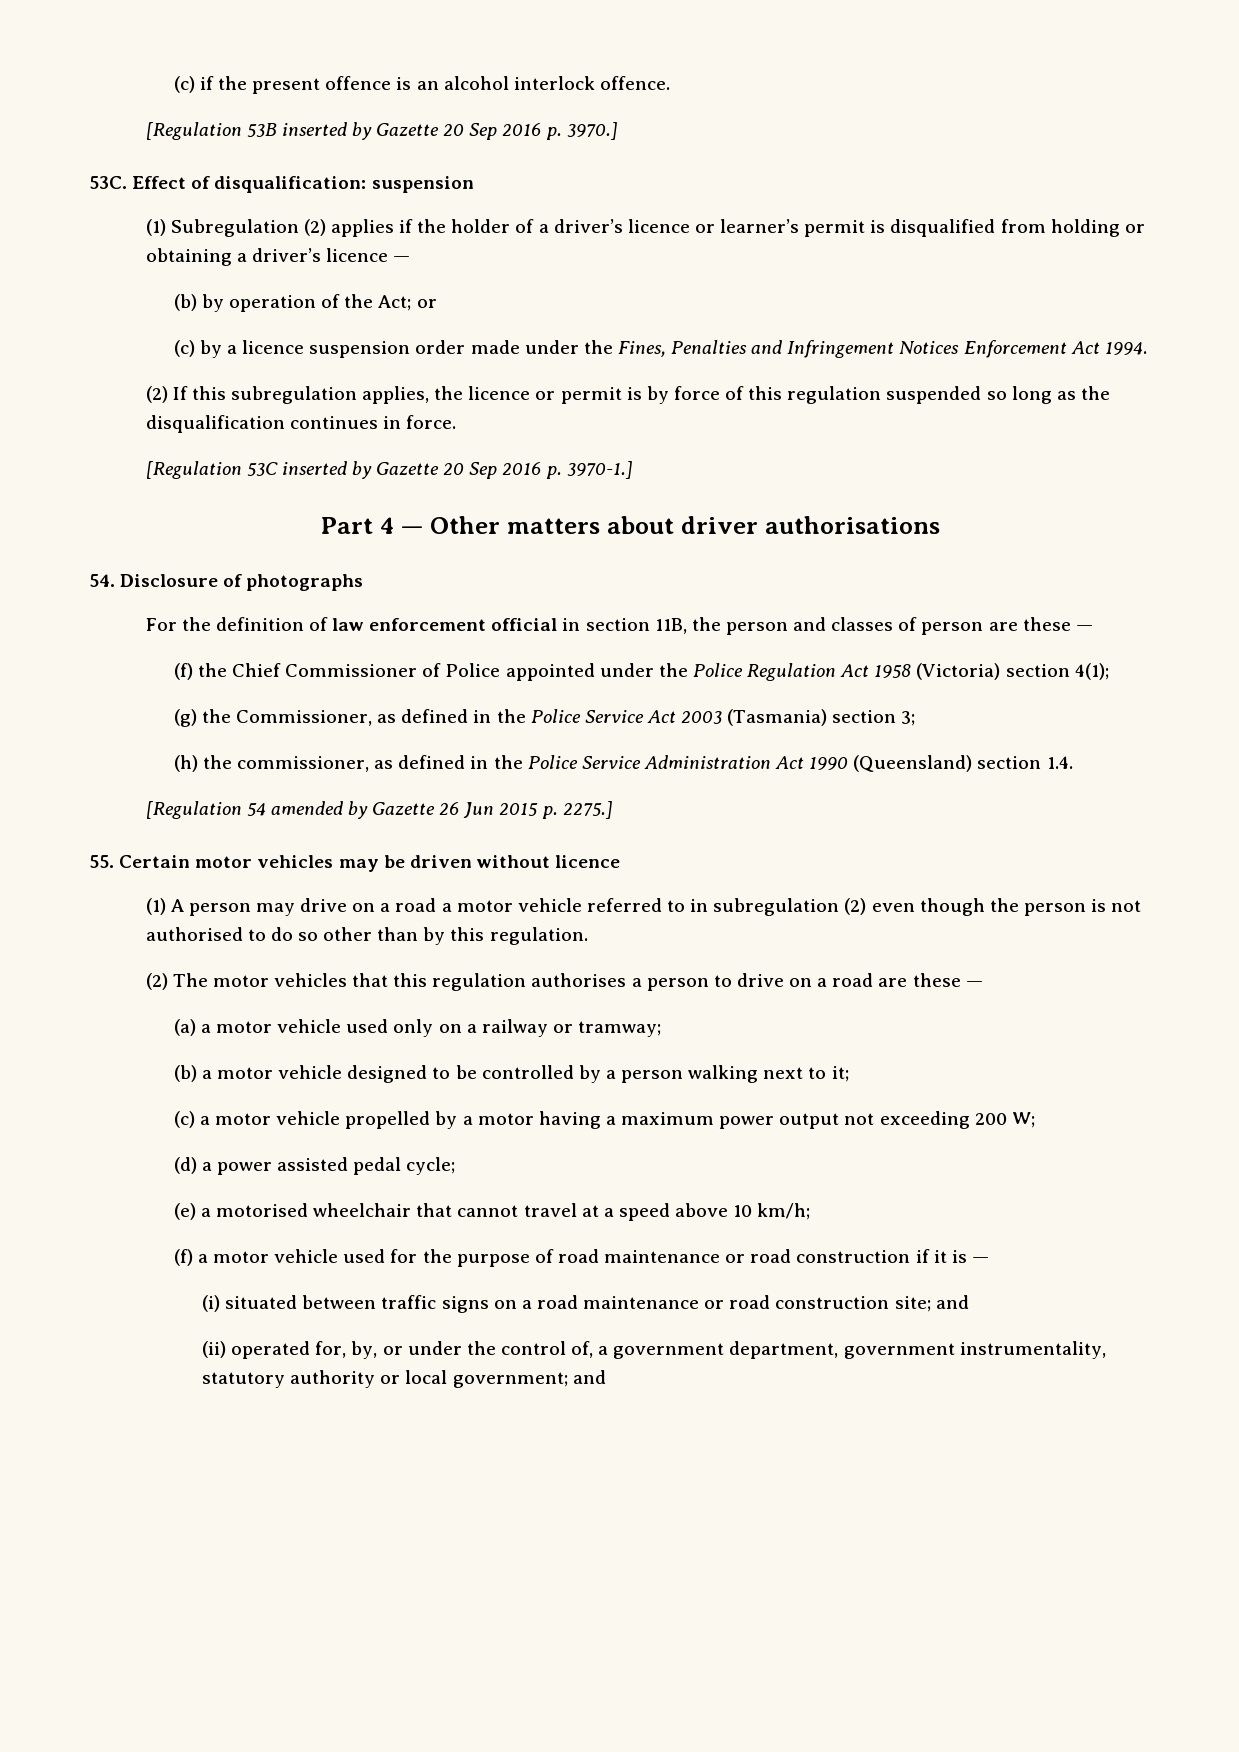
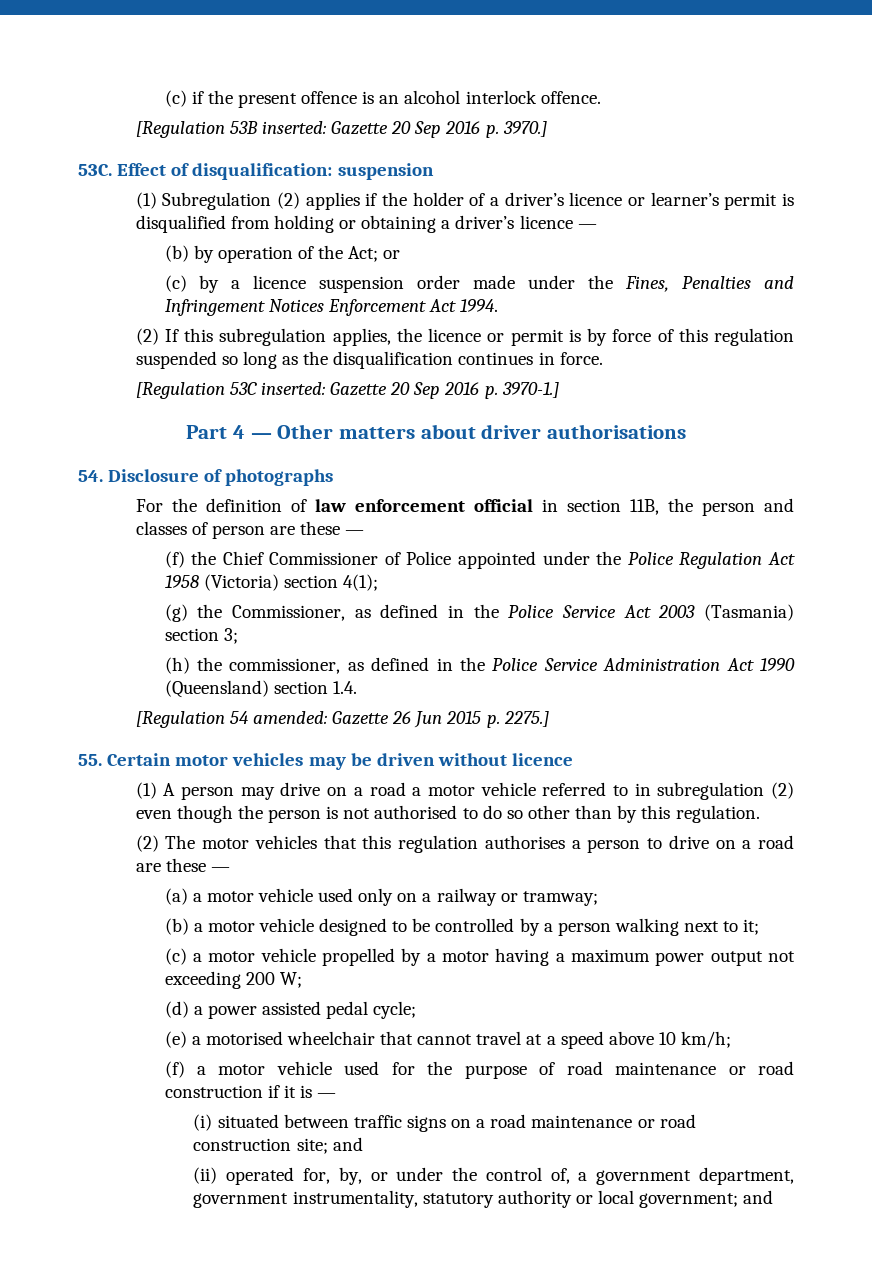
[281,122,372,140] inserted by -> [261,121,326,134] inserted:
[281,461,372,479] inserted by -> [260,382,325,395] inserted:
[270,801,368,819] amended by -> [252,711,327,724] amended:

